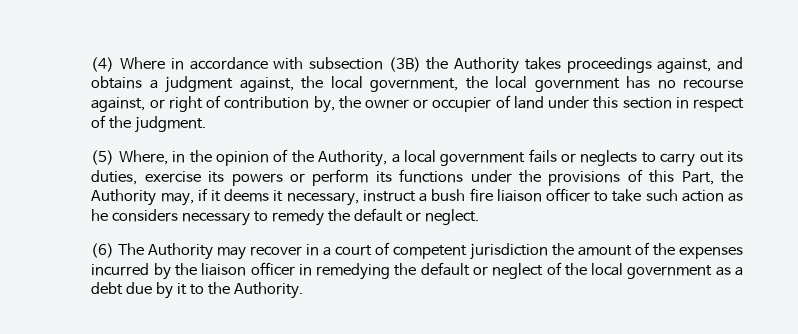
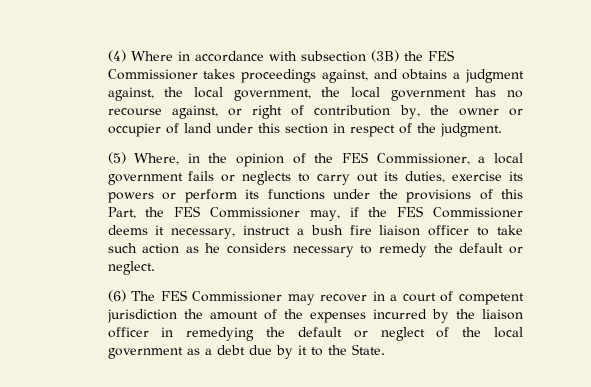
[454,57,520,74] Authority -> [427,50,454,61] [107,69,198,80] FES Commissioner
[318,150,388,167] Authority, -> [342,152,470,165] FES Commissioner,
[91,188,222,206] Authority may, if it -> [174,206,523,221] FES Commissioner may, if the FES Commissioner
[148,243,214,260] Authority -> [160,290,283,302] FES Commissioner
[233,282,303,299] Authority. -> [351,344,385,355] State.

